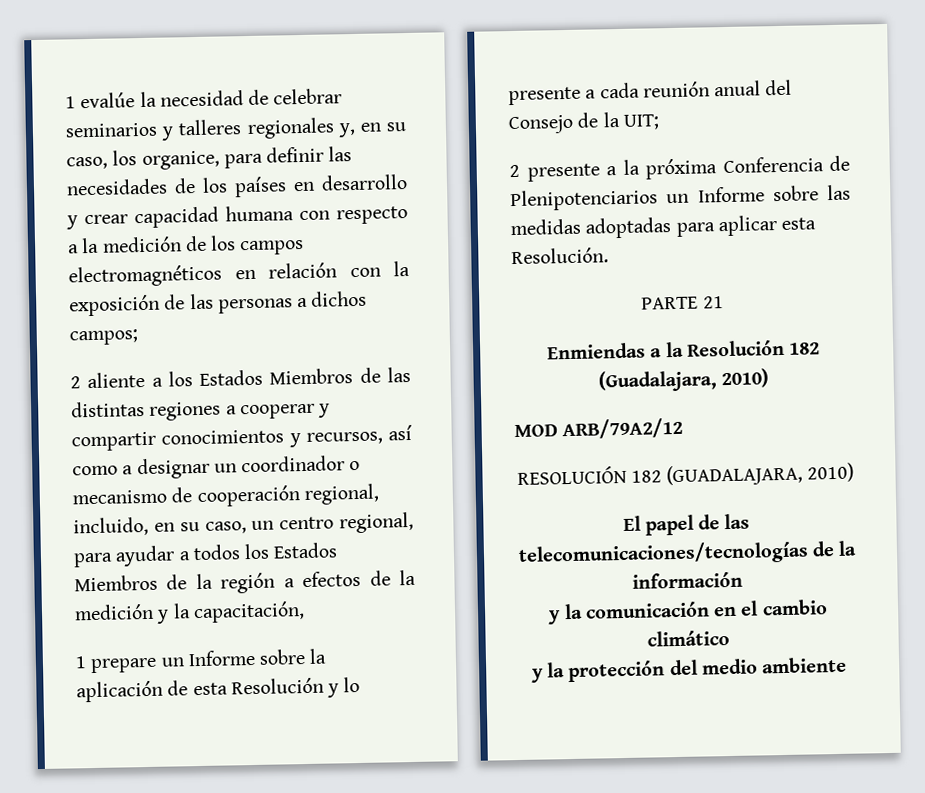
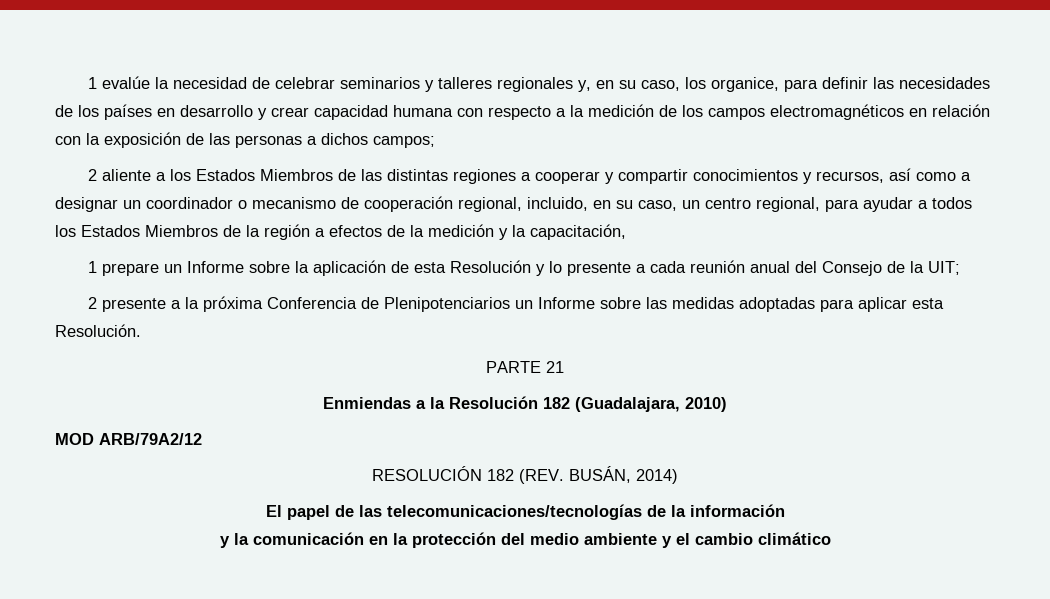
[666,462,855,487] (GUADALAJARA, 2010) -> [519,466,678,484] (REV. BUSÁN, 2014)
[740,599,828,616] [647,630,730,647] [530,668,544,683] el cambio climático // y -> (388, 540) none
(848, 665) none -> [661,532,831,548] y el cambio climático

